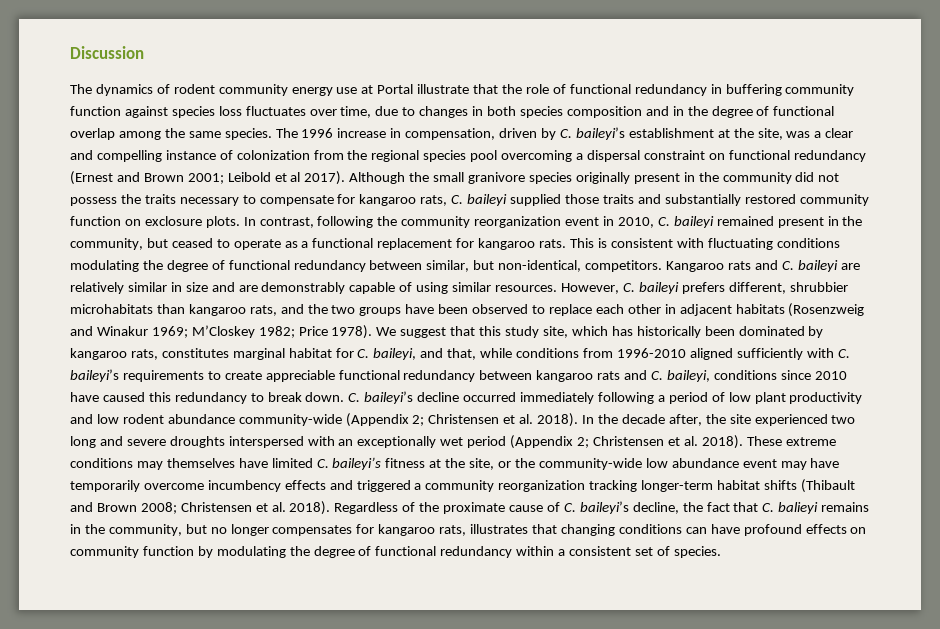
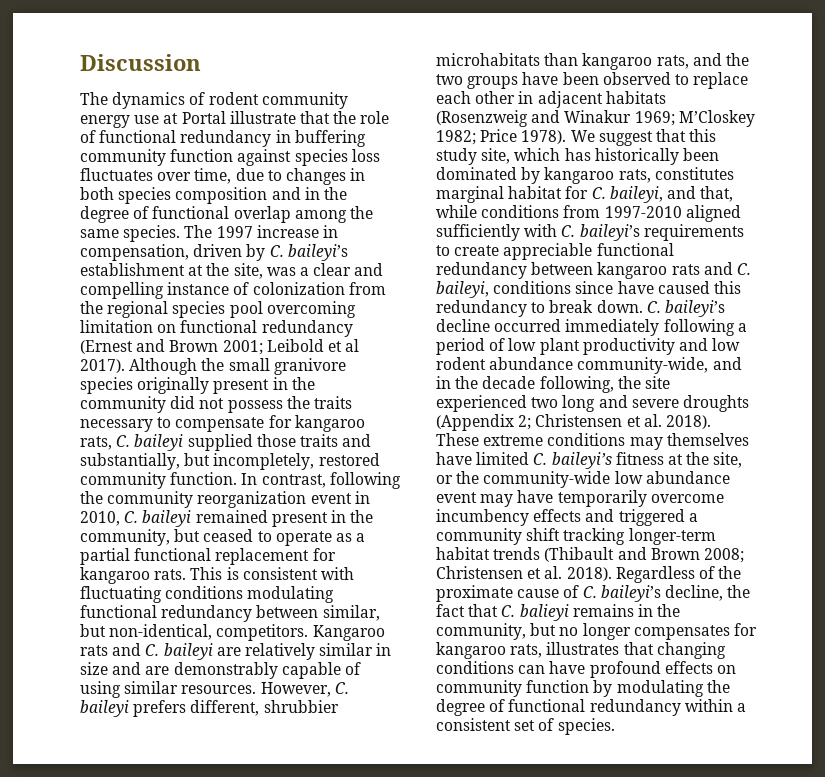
[301,128,334,138] 1996 -> [216,226,253,238] 1997
[576,150,705,162] a dispersal constraint -> [80,320,153,333] limitation
[664,194,869,206] [70,216,240,228] substantially restored community function on exclosure plots. -> [80,453,380,470] [80,472,238,489] substantially, but incompletely, restored community function.
(309, 244) none -> [80,548,130,565] partial
[142,260,225,272] the degree of -> (335, 594) none
[616,348,686,358] 1996-2010 -> [604,206,682,218] 1997-2010
[814,371,847,380] 2010 -> (614, 287) none
[238,413,595,427] community-wide (Appendix 2; Christensen et al. 2018). In -> [577,357,742,374] [436,376,451,389] community-wide, and in
[668,414,702,426] after, -> [539,376,614,393] following,
[228,436,507,448] interspersed with an exceptionally wet period -> (749, 403) none
[498,480,586,492] reorganization -> [526,528,561,541] shift
[763,480,797,490] shifts -> [493,547,541,560] trends

